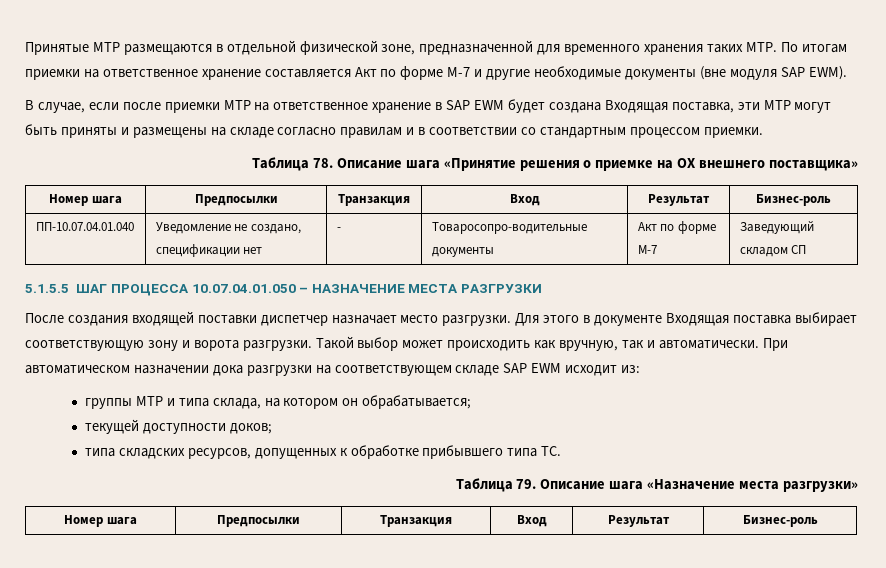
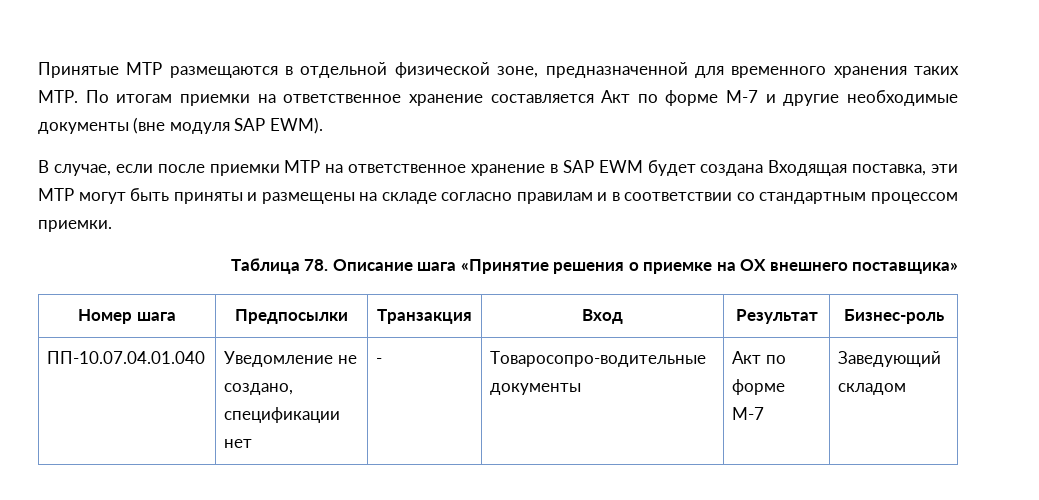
[791,245,807,254] [25,284,543,296] [25,311,857,326] [25,336,788,351] [25,363,641,376] [84,395,472,409] [84,419,272,434] [84,445,562,459] [455,478,858,492] [64,515,137,527] [217,515,300,527] [380,515,452,527] [516,515,547,527] [607,515,670,527] [742,515,818,527] СП // 5.1.5.5 ШАГ ПРОЦЕССА 10.07.04.01.050 – НАЗНАЧЕНИЕ МЕСТА РАЗГРУЗКИ // После создания входящей поставки диспетчер назначает место разгрузки. Для этого в документе Входящая поставка выбирает соответствующую зону и ворота разгрузки. Такой выбор может происходить как вручную, так и автоматически. При автоматическом назначении дока разгрузки на соответствующем складе SAP EWM исходит из: // группы МТР и типа склада, на котором он обрабатывается; // текущей доступности доков; // типа складских ресурсов, допущенных к обработке прибывшего типа ТС. // Таблица 79. Описание шага «Назначение места разгрузки» // Номер шага | Предпосылки | Транзакция | Вход | Результат | Бизнес-роль -> (907, 389) none

